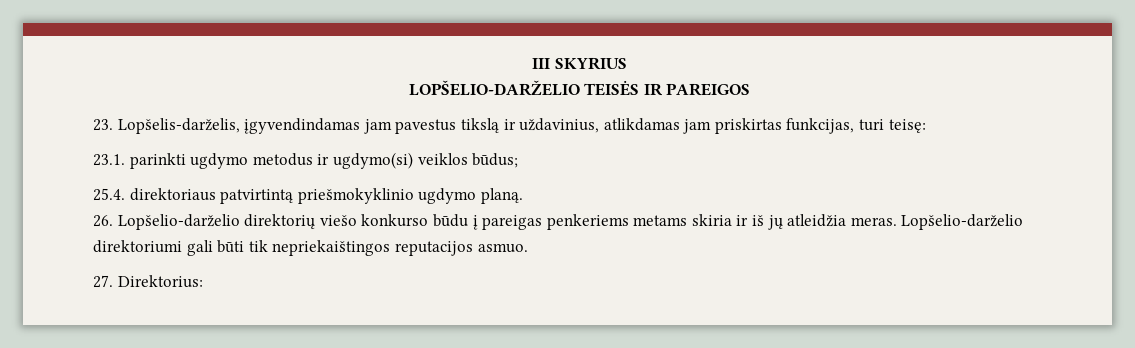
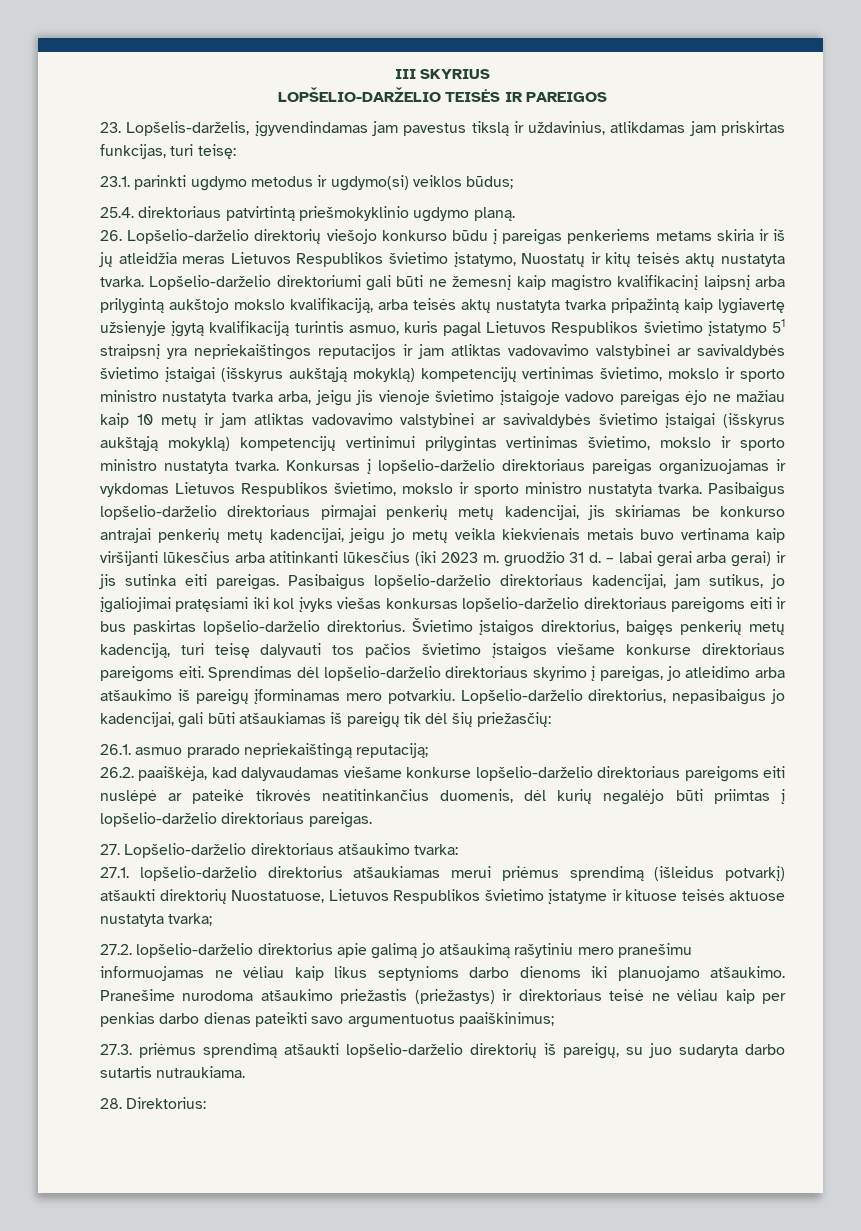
[319,215,357,226] viešo -> [326,229,377,244] viešojo
[850,214,1024,230] [93,240,528,256] [93,275,113,288] meras. Lopšelio-darželio direktoriumi gali būti tik nepriekaištingos reputacijos asmuo. // 27. -> [182,252,786,267] [100,275,786,291] [100,298,785,314] [100,319,785,337] [100,344,785,360] [100,367,786,383] [100,390,785,406] [100,413,785,429] [100,436,786,452] [100,459,786,475] [100,482,785,498] [100,505,785,520] [100,528,786,544] [100,551,786,567] [99,574,785,590] [100,597,787,613] [100,618,786,636] [100,643,785,659] [100,666,785,682] [100,689,785,705] [100,712,551,728] [100,743,429,759] [100,766,786,782] [100,789,785,805] [100,812,372,828] [100,843,459,858] [100,866,785,881] [100,889,785,904] [100,913,213,927] [100,943,692,959] [100,966,785,981] [100,989,787,1004] [100,1012,554,1028] [100,1043,785,1059] [100,1066,246,1078] [100,1098,122,1109] meras Lietuvos Respublikos švietimo įstatymo, Nuostatų ir kitų teisės aktų nustatyta tvarka. Lopšelio-darželio direktoriumi gali būti ne žemesnį kaip magistro kvalifikacinį laipsnį arba prilygintą aukštojo mokslo kvalifikaciją, arba teisės aktų nustatyta tvarka pripažintą kaip lygiavertę užsienyje įgytą kvalifikaciją turintis asmuo, kuris pagal Lietuvos Respublikos švietimo įstatymo 51 straipsnį yra nepriekaištingos reputacijos ir jam atliktas vadovavimo valstybinei ar savivaldybės švietimo įstaigai (išskyrus aukštąją mokyklą) kompetencijų vertinimas švietimo, mokslo ir sporto ministro nustatyta tvarka arba, jeigu jis vienoje švietimo įstaigoje vadovo pareigas ėjo ne mažiau kaip 10 metų ir jam atliktas vadovavimo valstybinei ar savivaldybės švietimo įstaigai (išskyrus aukštąją mokyklą) kompetencijų vertinimui prilygintas vertinimas švietimo, mokslo ir sporto ministro nustatyta tvarka. Konkursas į lopšelio-darželio direktoriaus pareigas organizuojamas ir vykdomas Lietuvos Respublikos švietimo, mokslo ir sporto ministro nustatyta tvarka. Pasibaigus lopšelio-darželio direktoriaus pirmajai penkerių metų kadencijai, jis skiriamas be konkurso antrajai penkerių metų kadencijai, jeigu jo metų veikla kiekvienais metais buvo vertinama kaip viršijanti lūkesčius arba atitinkanti lūkesčius (iki 2023 m. gruodžio 31 d. – labai gerai arba gerai) ir jis sutinka eiti pareigas. Pasibaigus lopšelio-darželio direktoriaus kadencijai, jam sutikus, jo įgaliojimai pratęsiami iki kol įvyks viešas konkursas lopšelio-darželio direktoriaus pareigoms eiti ir bus paskirtas lopšelio-darželio direktorius. Švietimo įstaigos direktorius, baigęs penkerių metų kadenciją, turi teisę dalyvauti tos pačios švietimo įstaigos viešame konkurse direktoriaus pareigoms eiti. Sprendimas dėl lopšelio-darželio direktoriaus skyrimo į pareigas, jo atleidimo arba atšaukimo iš pareigų įforminamas mero potvarkiu. Lopšelio-darželio direktorius, nepasibaigus jo kadencijai, gali būti atšaukiamas iš pareigų tik dėl šių priežasčių: // 26.1. asmuo prarado nepriekaištingą reputaciją; // 26.2. paaiškėja, kad dalyvaudamas viešame konkurse lopšelio-darželio direktoriaus pareigoms eiti nuslėpė ar pateikė tikrovės neatitinkančius duomenis, dėl kurių negalėjo būti priimtas į lopšelio-darželio direktoriaus pareigas. // 27. Lopšelio-darželio direktoriaus atšaukimo tvarka: // 27.1. lopšelio-darželio direktorius atšaukiamas merui priėmus sprendimą (išleidus potvarkį) atšaukti direktorių Nuostatuose, Lietuvos Respublikos švietimo įstatyme ir kituose teisės aktuose nustatyta tvarka; // 27.2. lopšelio-darželio direktorius apie galimą jo atšaukimą rašytiniu mero pranešimu informuojamas ne vėliau kaip likus septynioms darbo dienoms iki planuojamo atšaukimo. Pranešime nurodoma atšaukimo priežastis (priežastys) ir direktoriaus teisė ne vėliau kaip per penkias darbo dienas pateikti savo argumentuotus paaiškinimus; // 27.3. priėmus sprendimą atšaukti lopšelio-darželio direktorių iš pareigų, su juo sudaryta darbo sutartis nutraukiama. // 28.

